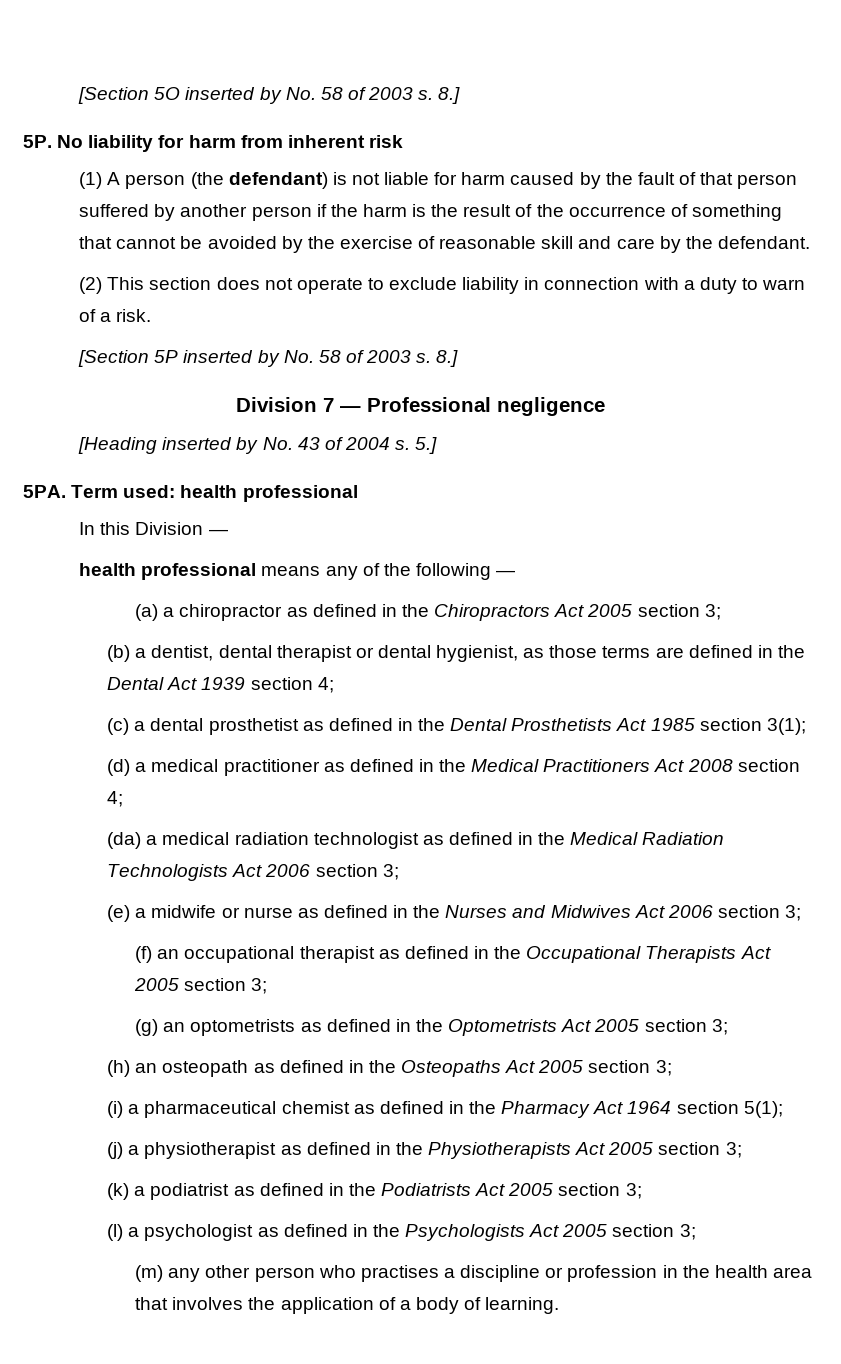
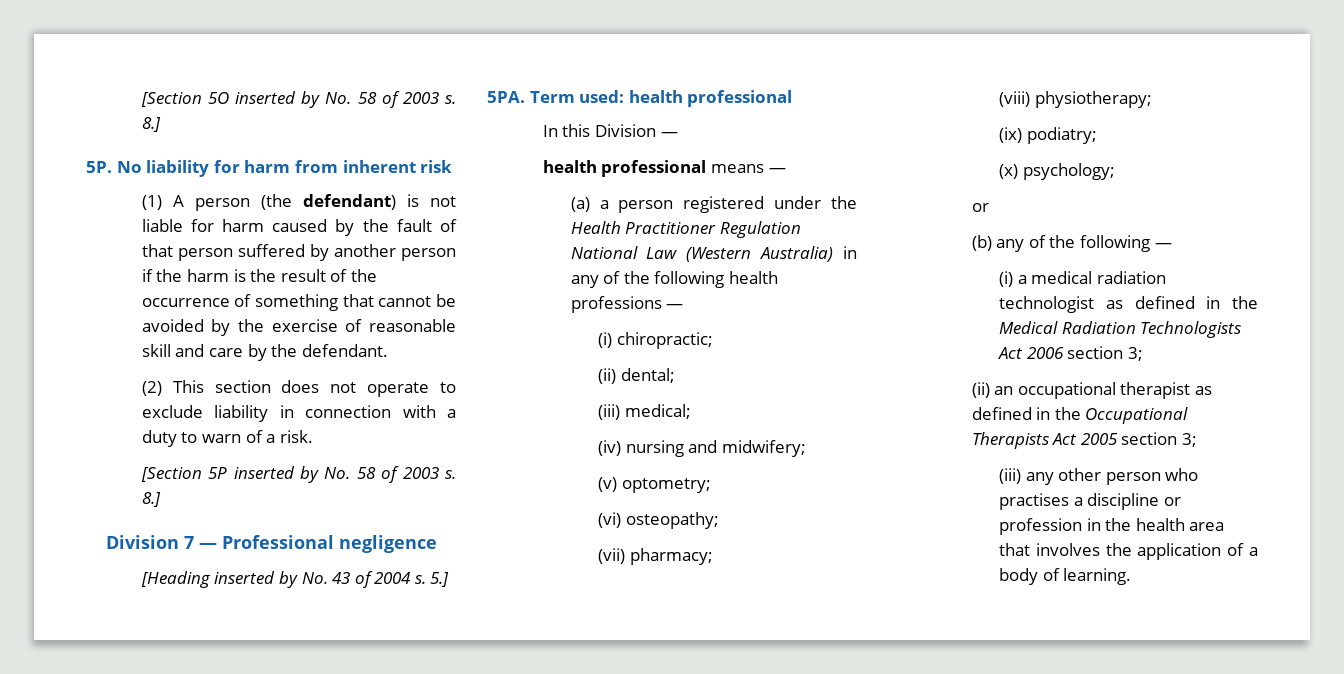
(321, 571) none -> [768,168,786,173] [570,196,857,213] [570,221,801,238] [570,246,857,262] [570,271,778,288] [570,296,684,313] [598,332,713,349] [598,368,675,384] [598,404,691,420] [598,440,806,457] [598,477,711,493] [598,512,719,529] [598,548,713,565] [999,91,1152,108] [999,127,1097,144] [999,163,1115,180] [971,203,989,212] [971,235,992,251] — // (a) a person registered under the Health Practitioner Regulation National Law (Western Australia) in any of the following health professions — // (i) chiropractic; // (ii) dental; // (iii) medical; // (iv) nursing and midwifery; // (v) optometry; // (vi) osteopathy; // (vii) pharmacy; // (viii) physiotherapy; // (ix) podiatry; // (x) psychology; // or // (b)
[135,604,721,621] [107,645,805,662] [107,677,334,693] [107,718,806,735] [107,759,800,776] [107,791,124,807] [107,832,142,849] (a) a chiropractor as defined in the Chiropractors Act 2005 section 3; // (b) a dentist, dental therapist or dental hygienist, as those terms are defined in the Dental Act 1939 section 4; // (c) a dental prosthetist as defined in the Dental Prosthetists Act 1985 section 3(1); // (d) a medical practitioner as defined in the Medical Practitioners Act 2008 section 4; // (da) -> [999,271,1013,287] (i)
[107,905,802,922] [135,946,153,963] (e) a midwife or nurse as defined in the Nurses and Midwives Act 2006 section 3; // (f) -> [971,382,990,398] (ii)
[135,1019,728,1036] [107,1060,672,1077] [107,1101,783,1118] [107,1142,742,1159] [107,1183,642,1200] [107,1224,696,1241] [135,1265,164,1282] (g) an optometrists as defined in the Optometrists Act 2005 section 3; // (h) an osteopath as defined in the Osteopaths Act 2005 section 3; // (i) a pharmaceutical chemist as defined in the Pharmacy Act 1964 section 5(1); // (j) a physiotherapist as defined in the Physiotherapists Act 2005 section 3; // (k) a podiatrist as defined in the Podiatrists Act 2005 section 3; // (l) a psychologist as defined in the Psychologists Act 2005 section 3; // (m) -> [999,468,1021,484] (iii)

